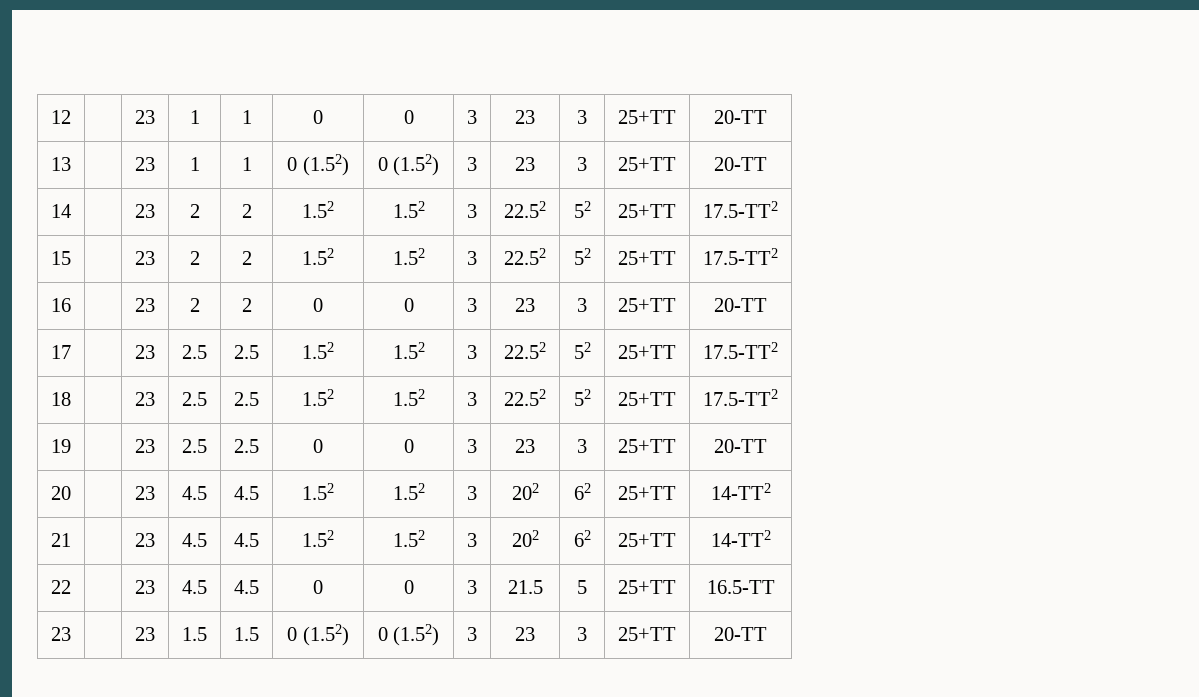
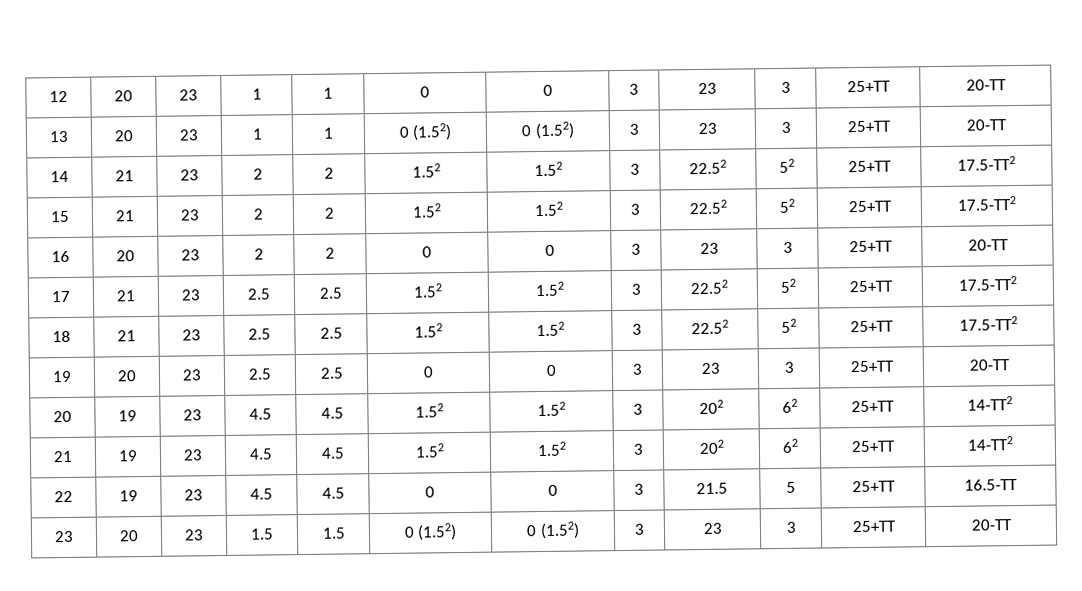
(71, 117) none -> [114,90,133,102] 20
(71, 164) none -> [114,130,134,142] 20
(71, 211) none -> [115,170,134,182] 21
(71, 258) none -> [115,210,135,222] 21
(71, 305) none -> [116,250,135,262] 20
(71, 352) none -> [116,290,136,302] 21
(71, 399) none -> [117,330,136,342] 21
(71, 446) none -> [117,370,137,382] 20
(71, 493) none -> [118,410,137,422] 19
(71, 540) none -> [118,450,138,462] 19
(71, 587) none -> [119,490,138,502] 19
(71, 634) none -> [119,530,139,542] 20

